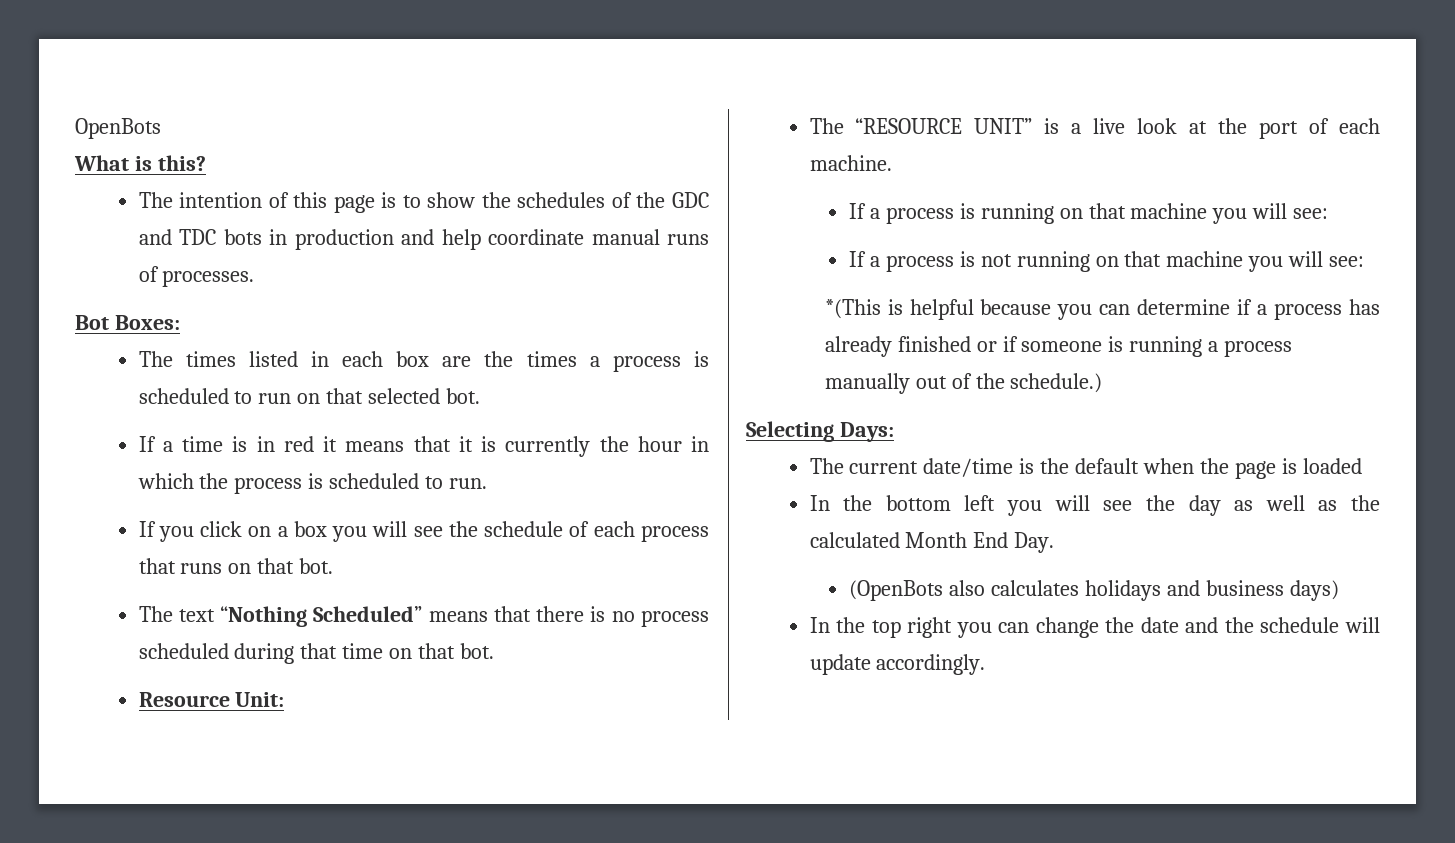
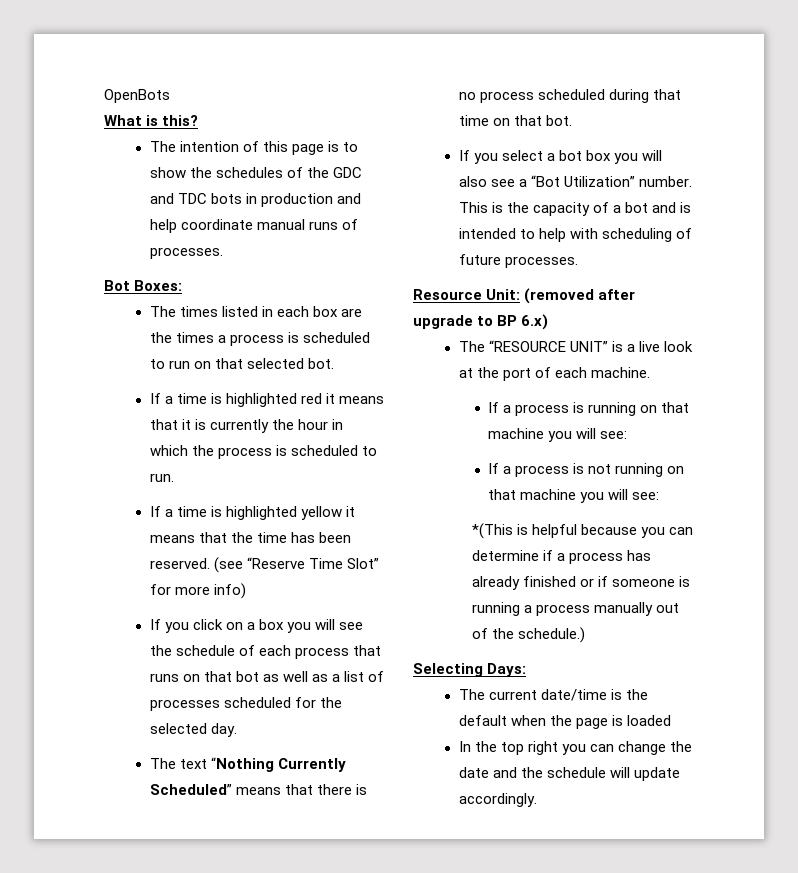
[256,436,275,452] in -> [226,393,298,407] highlighted
(488, 483) none -> [149,506,356,520] [149,532,352,543] [149,557,380,573] [149,583,246,599] // If a time is highlighted yellow it means that the time has been reserved. (see “Reserve Time Slot” for more info)
[299,558,334,574] bot. -> [235,671,385,682] [149,697,342,711] [149,723,237,737] bot as well as a list of processes scheduled for the selected day.
(308, 616) none -> [277,758,346,772] Currently
[138,692,285,707] Resource Unit: -> [458,150,663,164] [458,175,693,187] [458,202,692,216] [458,228,693,242] [458,254,578,268] [413,288,636,304] [413,314,549,330] If you select a bot box you will also see a “Bot Utilization” number. This is the capacity of a bot and is intended to help with scheduling of future processes. // Resource Unit: (removed after upgrade to BP 6.x)
[809,495,1380,516] [809,532,1055,553] [848,580,1339,601] // In the bottom left you will see the day as well as the calculated Month End Day. // (OpenBots also calculates holidays and business days) -> (672, 720) none

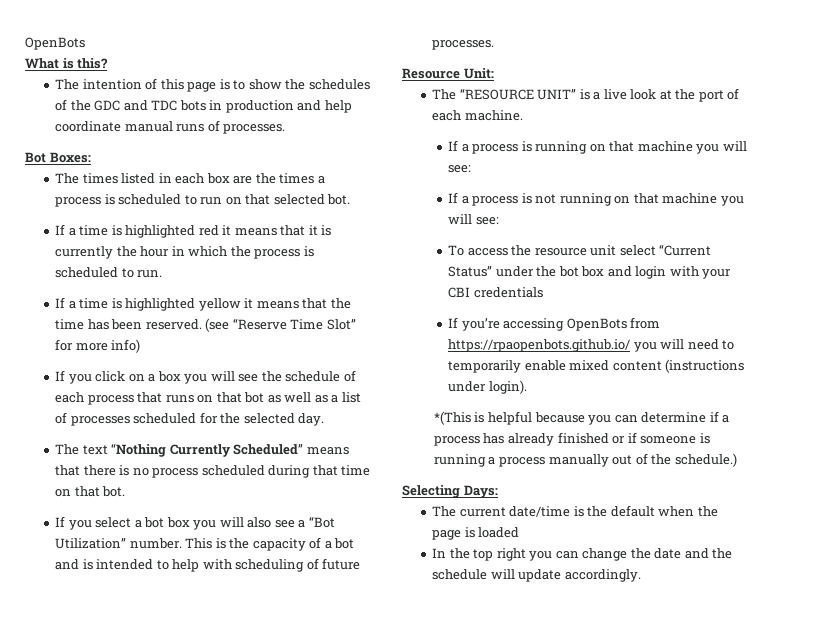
[524,288,636,304] [413,314,549,330] (removed after upgrade to BP 6.x) -> (494, 73) none
(660, 496) none -> [448,244,712,256] [448,266,732,279] [448,287,543,298] [448,317,661,331] [448,339,735,352] [448,359,745,373] [448,380,527,394] // To access the resource unit select “Current Status” under the bot box and login with your CBI credentials // If you’re accessing OpenBots from https://rpaopenbots.github.io/ you will need to temporarily enable mixed content (instructions under login).

